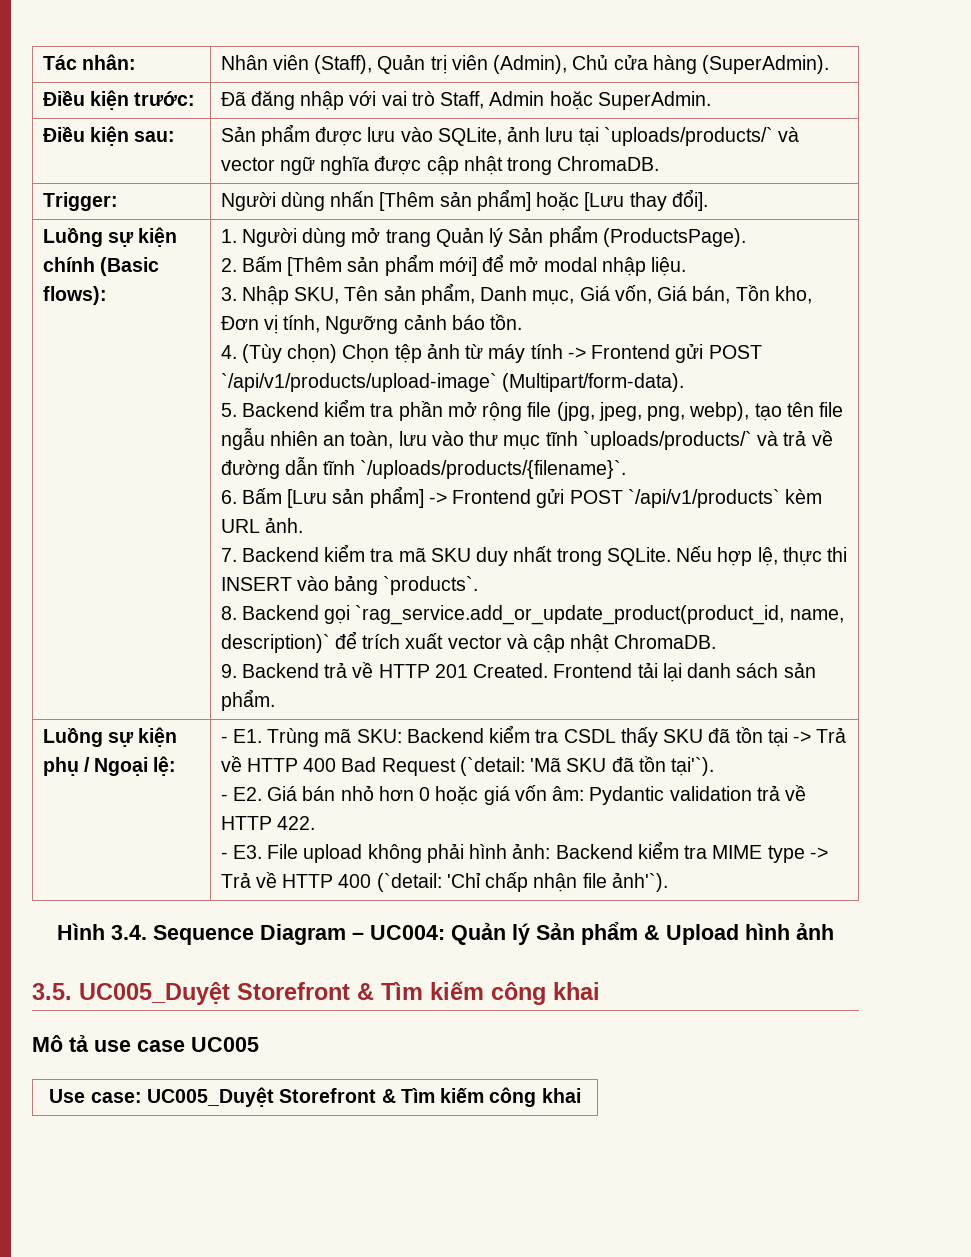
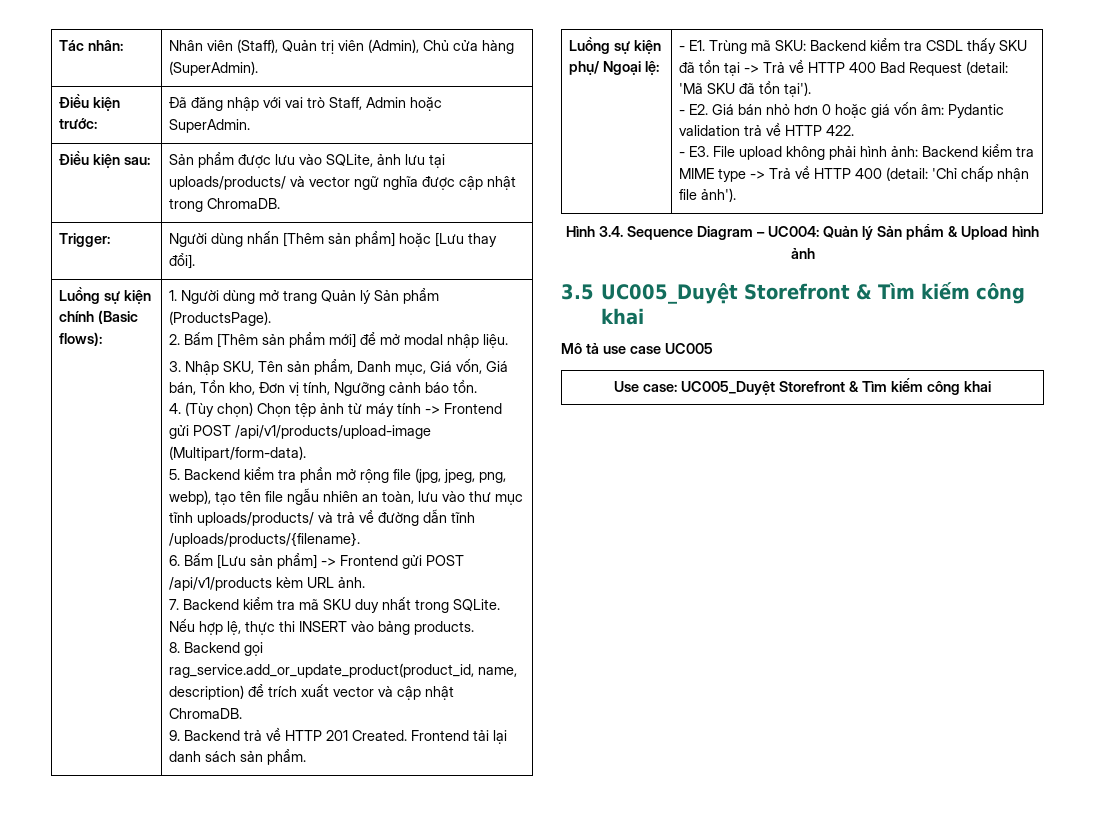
[603,127,773,146] `uploads/products/` -> [169,176,287,190] uploads/products/
[220,373,497,392] `/api/v1/products/upload-image` -> [235,425,432,439] /api/v1/products/upload-image
[582,431,752,450] `uploads/products/` -> [197,512,315,526] uploads/products/
[360,460,627,479] `/uploads/products/{filename}`. -> [169,532,361,547] /uploads/products/{filename}.
[627,489,780,508] `/api/v1/products` -> [169,577,273,591] /api/v1/products
[383,576,479,595] `products`. -> [414,621,475,635] products.
[355,605,844,625] [220,634,330,653] `rag_service.add_or_update_product(product_id, name, description)` -> [169,663,518,678] [169,685,245,700] rag_service.add_or_update_product(product_id, name, description)
[42,757,90,776] phụ / -> [569,61,601,76] phụ/
[459,757,525,776] (`detail: -> [966,61,1009,75] (detail:
[671,757,715,776] tại'`). -> [784,82,812,97] tại').
[376,873,442,892] (`detail: -> [886,167,929,181] (detail:
[611,872,668,892] ảnh'`). -> [701,188,737,202] ảnh').
[32,983,72,1000] 3.5. -> [561,284,594,300] 3.5

